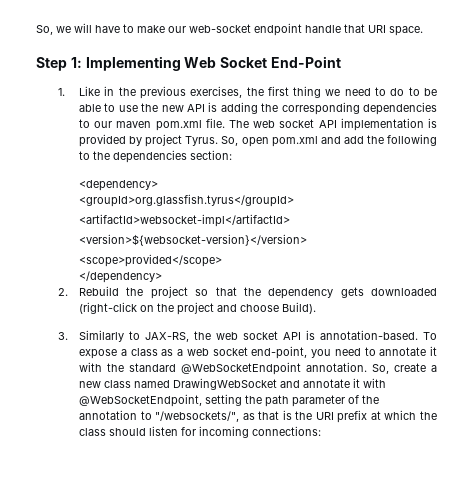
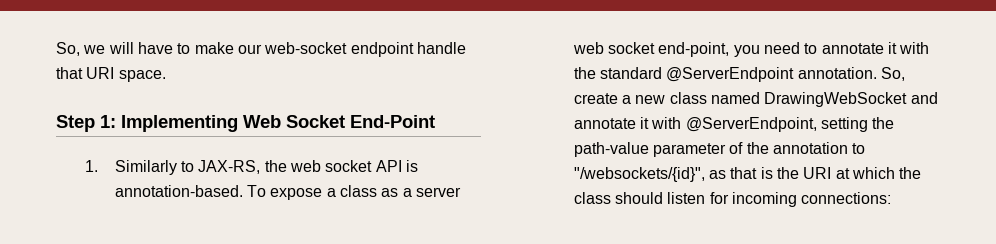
[79,86,438,99] [79,102,437,115] [79,118,437,131] [79,134,438,147] [79,150,233,163] [79,180,159,191] [79,194,295,207] [79,214,291,227] [79,234,308,246] [79,254,223,267] [79,271,163,283] [57,286,437,299] [79,302,317,315] [57,332,68,340] Like in the previous exercises, the first thing we need to do to be able to use the new API is adding the corresponding dependencies to our maven pom.xml file. The web socket API implementation is provided by project Tyrus. So, open pom.xml and add the following to the dependencies section: // <dependency> // <groupId>org.glassfish.tyrus</groupId> // <artifactId>websocket-impl</artifactId> // <version>${websocket-version}</version> // <scope>provided</scope> // </dependency> // 2. Rebuild the project so that the dependency gets downloaded (right-click on the project and choose Build). // 3. -> (99, 166) none
(184, 352) none -> [415,187,461,197] server
[181,362,302,375] @WebSocketEndpoint -> [666,67,795,82] @ServerEndpoint
[79,394,203,407] @WebSocketEndpoint, -> [685,117,817,132] @ServerEndpoint,
[265,395,290,407] path -> [573,142,649,157] path-value
[155,411,240,422] "/websockets/", -> [573,167,705,182] "/websockets/{id}",
[337,410,368,423] prefix -> (832, 173) none

